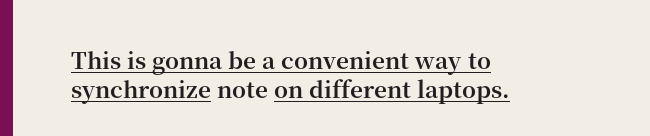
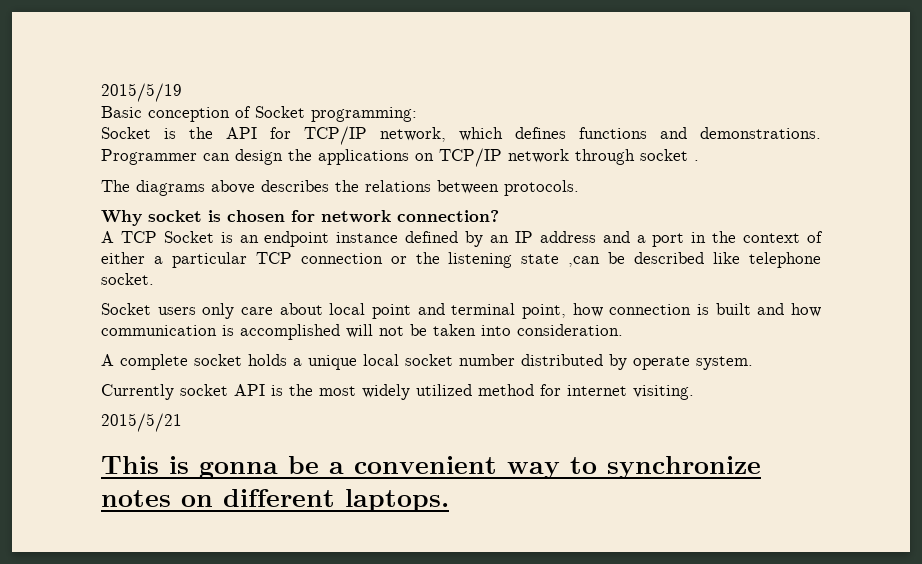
(71, 60) none -> [101,83,182,102] [101,106,417,122] [101,126,821,145] [101,148,699,167] [101,180,579,196] [101,210,499,226] [101,231,824,247] [101,252,821,268] [101,273,154,285] [101,303,821,319] [101,324,623,340] [101,354,753,370] [101,384,694,400] [101,413,182,432] 2015/5/19 // Basic conception of Socket programming: // Socket is the API for TCP/IP network, which defines functions and demonstrations. Programmer can design the applications on TCP/IP network through socket . // The diagrams above describes the relations between protocols. // Why socket is chosen for network connection? // A TCP Socket is an endpoint instance defined by an IP address and a port in the context of either a particular TCP connection or the listening state ,can be described like telephone socket. // Socket users only care about local point and terminal point, how connection is built and how communication is accomplished will not be taken into consideration. // A complete socket holds a unique local socket number distributed by operate system. // Currently socket API is the most widely utilized method for internet visiting. // 2015/5/21 //
[217,82,269,98] note -> [101,490,171,507] notes

